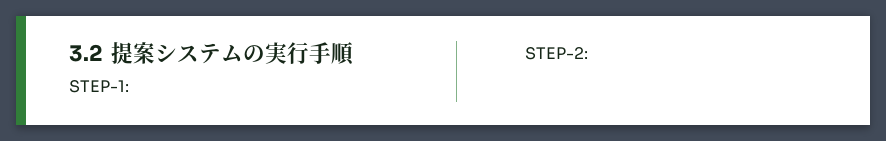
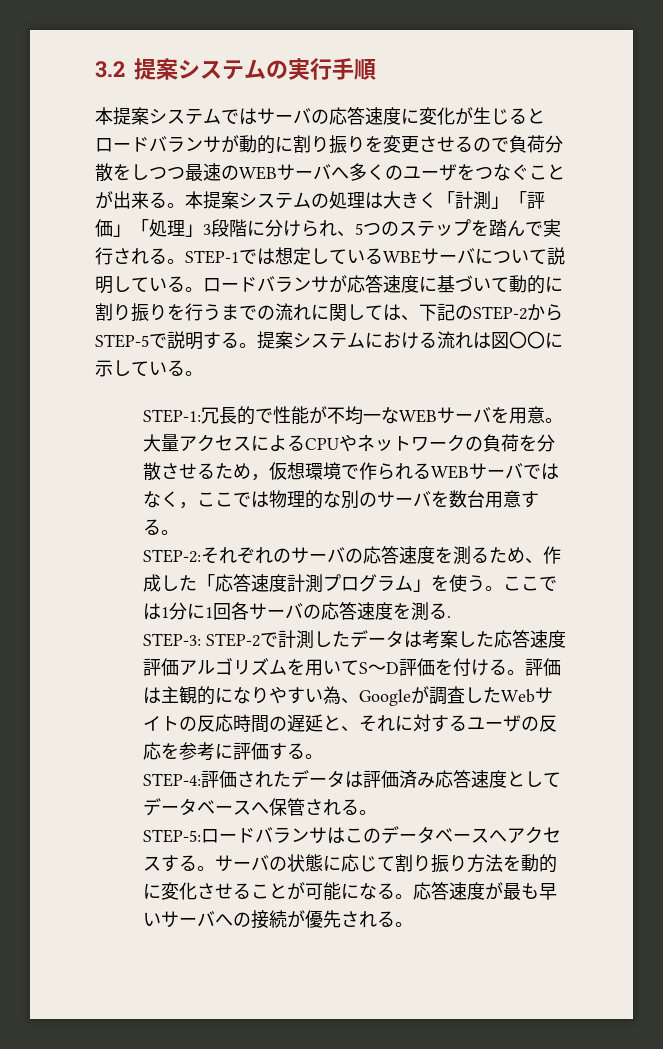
[69,80,129,93] [524,47,588,60] STEP-1: // STEP-2: -> [95,107,545,125] [95,135,563,154] [95,163,565,182] [95,191,545,210] [95,219,561,237] [95,247,565,265] [95,275,563,294] [95,303,563,322] [95,331,563,350] [95,360,203,377] [143,406,564,425] [143,434,556,452] [143,462,560,481] [143,490,540,509] [143,519,180,535] [143,546,562,565] [143,574,558,593] [143,602,452,621] [143,630,567,649] [143,658,562,677] [143,686,554,706] [143,714,558,733] [143,742,324,761] [143,770,562,788] [143,798,378,816] [143,826,562,844] [143,854,558,873] [143,882,558,901] [143,910,414,929] 本提案システムではサーバの応答速度に変化が生じるとロードバランサが動的に割り振りを変更させるので負荷分散をしつつ最速のWEBサーバへ多くのユーザをつなぐことが出来る。本提案システムの処理は大きく「計測」「評価」「処理」3段階に分けられ、5つのステップを踏んで実行される。STEP-1では想定しているWBEサーバについて説明している。ロードバランサが応答速度に基づいて動的に割り振りを行うまでの流れに関しては、下記のSTEP-2からSTEP-5で説明する。提案システムにおける流れは図〇〇に示している。 // STEP-1:冗長的で性能が不均一なWEBサーバを用意。大量アクセスによるCPUやネットワークの負荷を分散させるため，仮想環境で作られるWEBサーバではなく，ここでは物理的な別のサーバを数台用意する。 // STEP-2:それぞれのサーバの応答速度を測るため、作成した「応答速度計測プログラム」を使う。ここでは1分に1回各サーバの応答速度を測る. // STEP-3: STEP-2で計測したデータは考案した応答速度評価アルゴリズムを用いてS～D評価を付ける。評価は主観的になりやすい為、Googleが調査したWebサイトの反応時間の遅延と、それに対するユーザの反応を参考に評価する。 // STEP-4:評価されたデータは評価済み応答速度としてデータベースへ保管される。 // STEP-5:ロードバランサはこのデータベースへアクセスする。サーバの状態に応じて割り振り方法を動的に変化させることが可能になる。応答速度が最も早いサーバへの接続が優先される。

